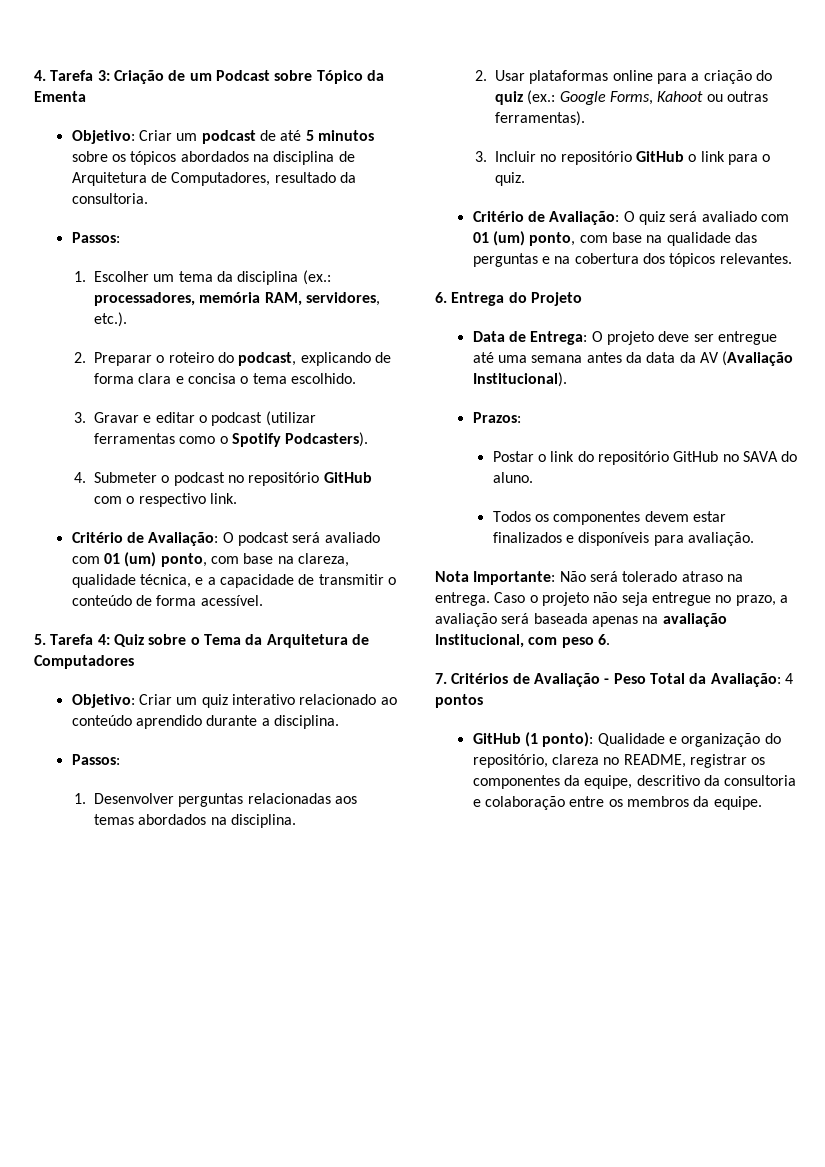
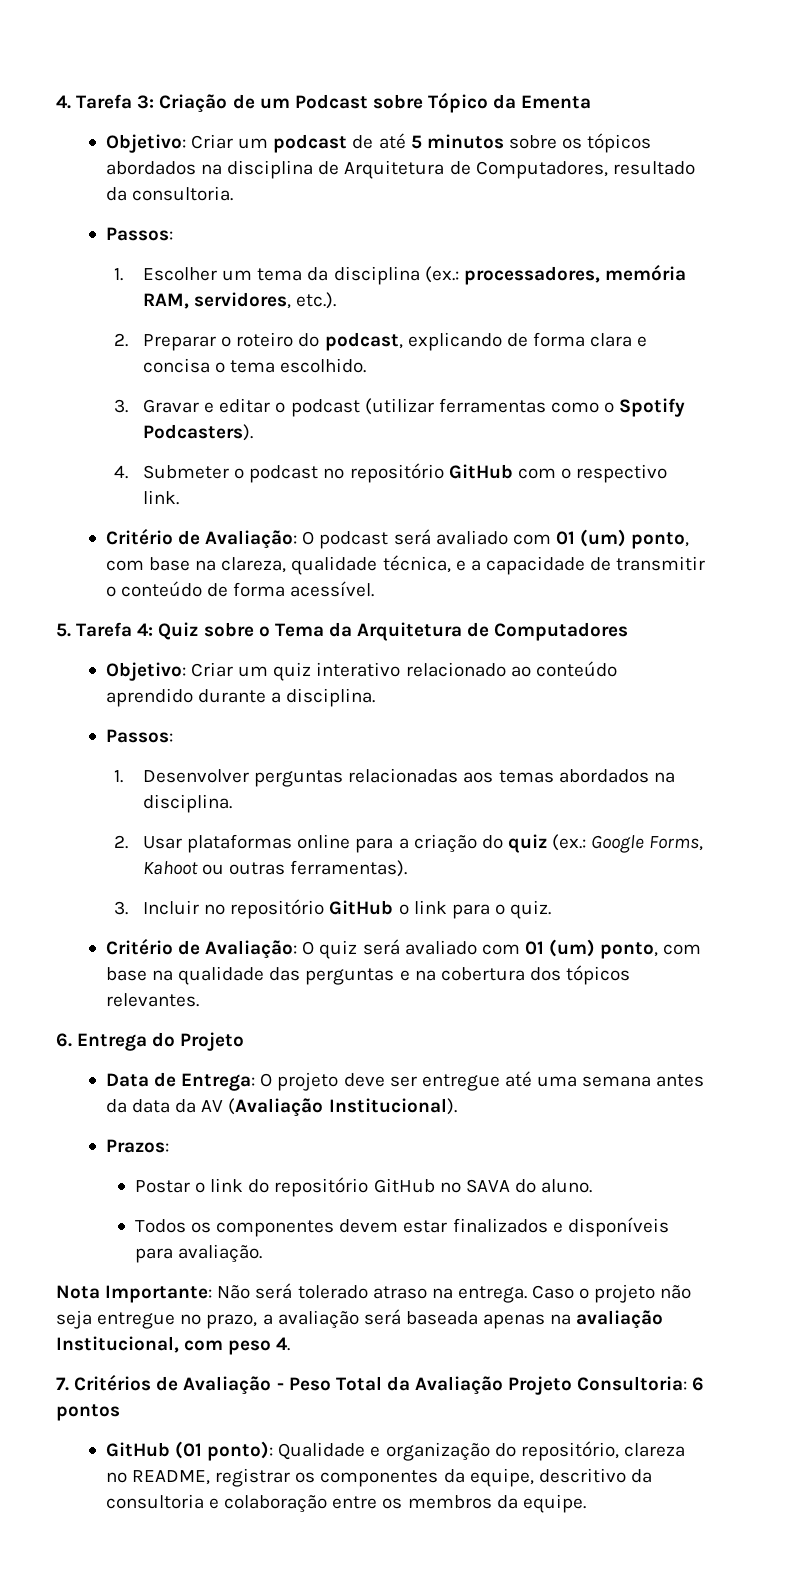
[597,634,610,645] 6. -> [276,1337,291,1351] 4.
[710,673,793,687] Avaliação: 4 -> [415,1376,705,1395] Avaliação Projeto Consultoria: 6
[524,732,538,747] (1 -> [175,1441,203,1459] (01

